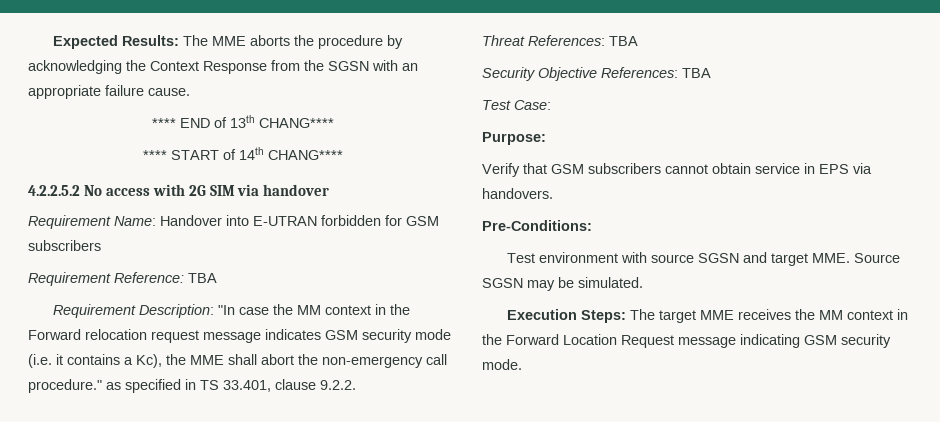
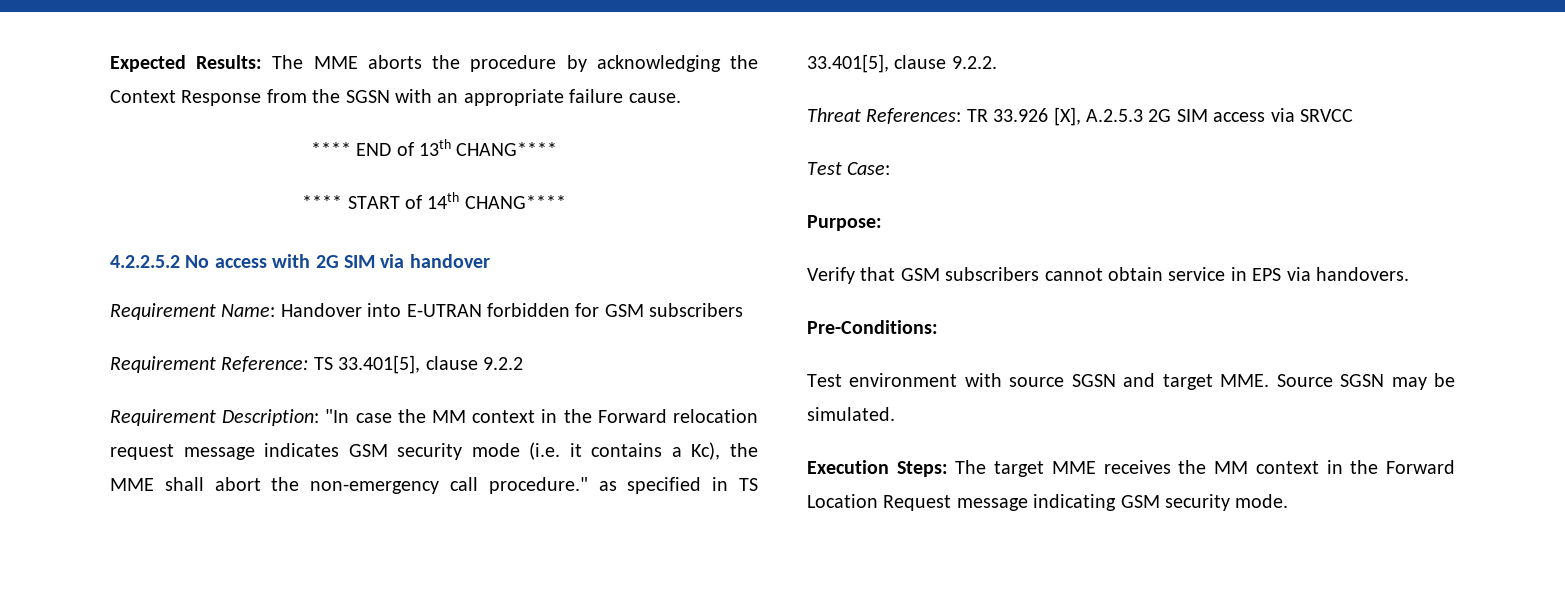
[188,273,217,283] TBA -> [313,355,523,374] TS 33.401[5], clause 9.2.2
[223,380,271,392] 33.401, -> [807,54,889,73] 33.401[5],
[609,36,638,46] [482,67,711,81] TBA // Security Objective References: TBA -> [966,107,1353,126] TR 33.926 [X], A.2.5.3 2G SIM access via SRVCC

